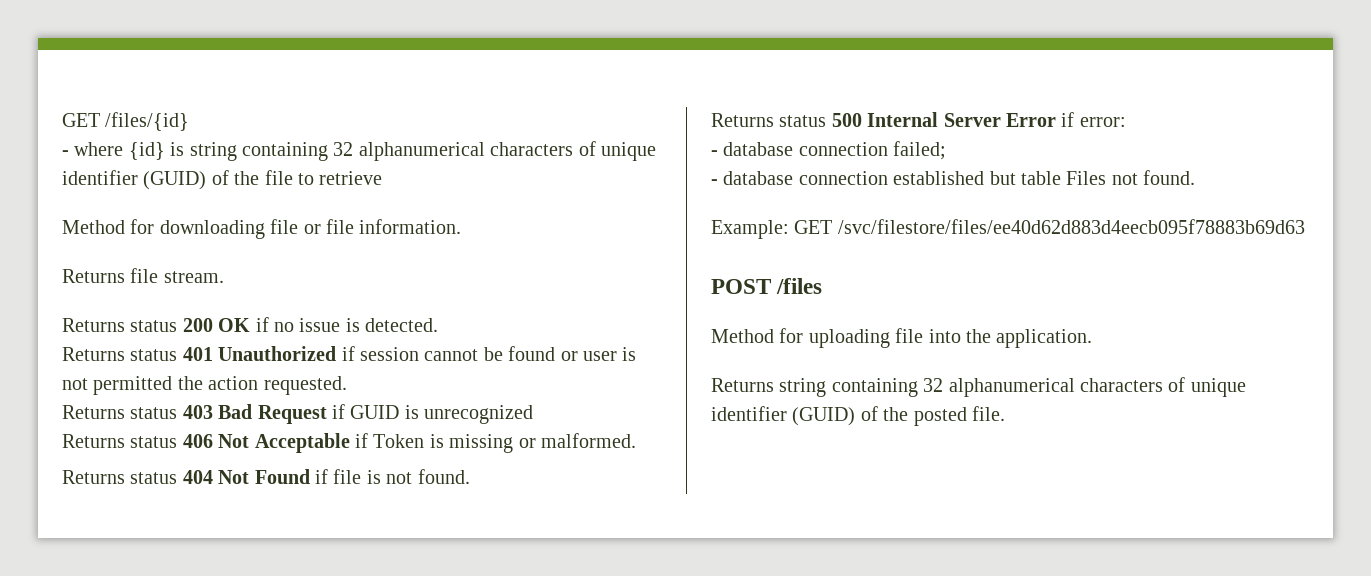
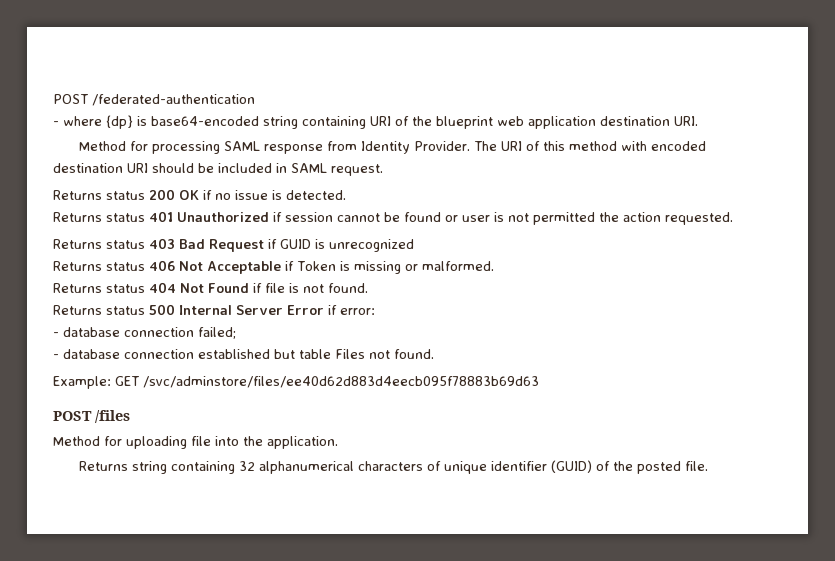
[62,112,190,131] GET /files/{id} -> [53,94,255,106] POST /federated-authentication
[128,141,656,161] [62,170,383,190] [62,219,462,239] [62,268,224,283] {id} is string containing 32 alphanumerical characters of unique identifier (GUID) of the file to retrieve // Method for downloading file or file information. // Returns file stream. -> [106,115,698,129] [78,141,706,154] [53,163,383,176] {dp} is base64-encoded string containing URI of the blueprint web application destination URI. // Method for processing SAML response from Identity Provider. The URI of this method with encoded destination URI should be included in SAML request.
[837,219,1305,234] /svc/filestore/files/ee40d62d883d4eecb095f78883b69d63 -> [143,376,539,388] /svc/adminstore/files/ee40d62d883d4eecb095f78883b69d63

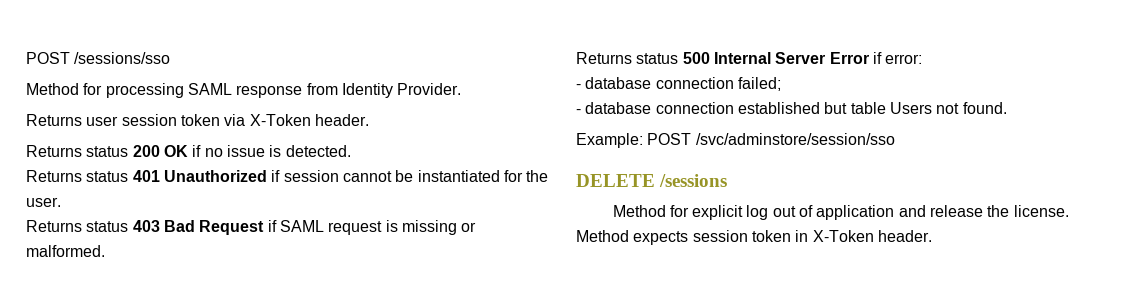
[53,94,255,106] [53,115,698,129] POST /federated-authentication // - where {dp} is base64-encoded string containing URI of the blueprint web application destination URI. -> [26,52,171,64] POST /sessions/sso
[473,141,706,151] [53,163,383,176] The URI of this method with encoded destination URI should be included in SAML request. -> [26,114,369,126] // Returns user session token via X-Token header.
[404,212,733,225] found or user is not permitted the action requested. -> [417,170,549,182] [26,197,61,207] instantiated for the user.
[280,239,414,252] [53,260,494,274] [53,282,368,293] GUID is unrecognized // Returns status 406 Not Acceptable if Token is missing or malformed. // Returns status 404 Not Found if file is not found. -> [279,220,477,235] [26,245,105,257] SAML request is missing or malformed.
[335,349,365,359] Files -> [889,102,932,114] Users
[115,376,539,388] [53,410,130,423] [53,436,338,449] [78,460,708,474] GET /svc/adminstore/files/ee40d62d883d4eecb095f78883b69d63 // POST /files // Method for uploading file into the application. // Returns string containing 32 alphanumerical characters of unique identifier (GUID) of the posted file. -> [647,133,895,145] [576,174,728,187] [612,205,1069,220] [576,230,932,245] POST /svc/adminstore/session/sso // DELETE /sessions // Method for explicit log out of application and release the license. Method expects session token in X-Token header.

